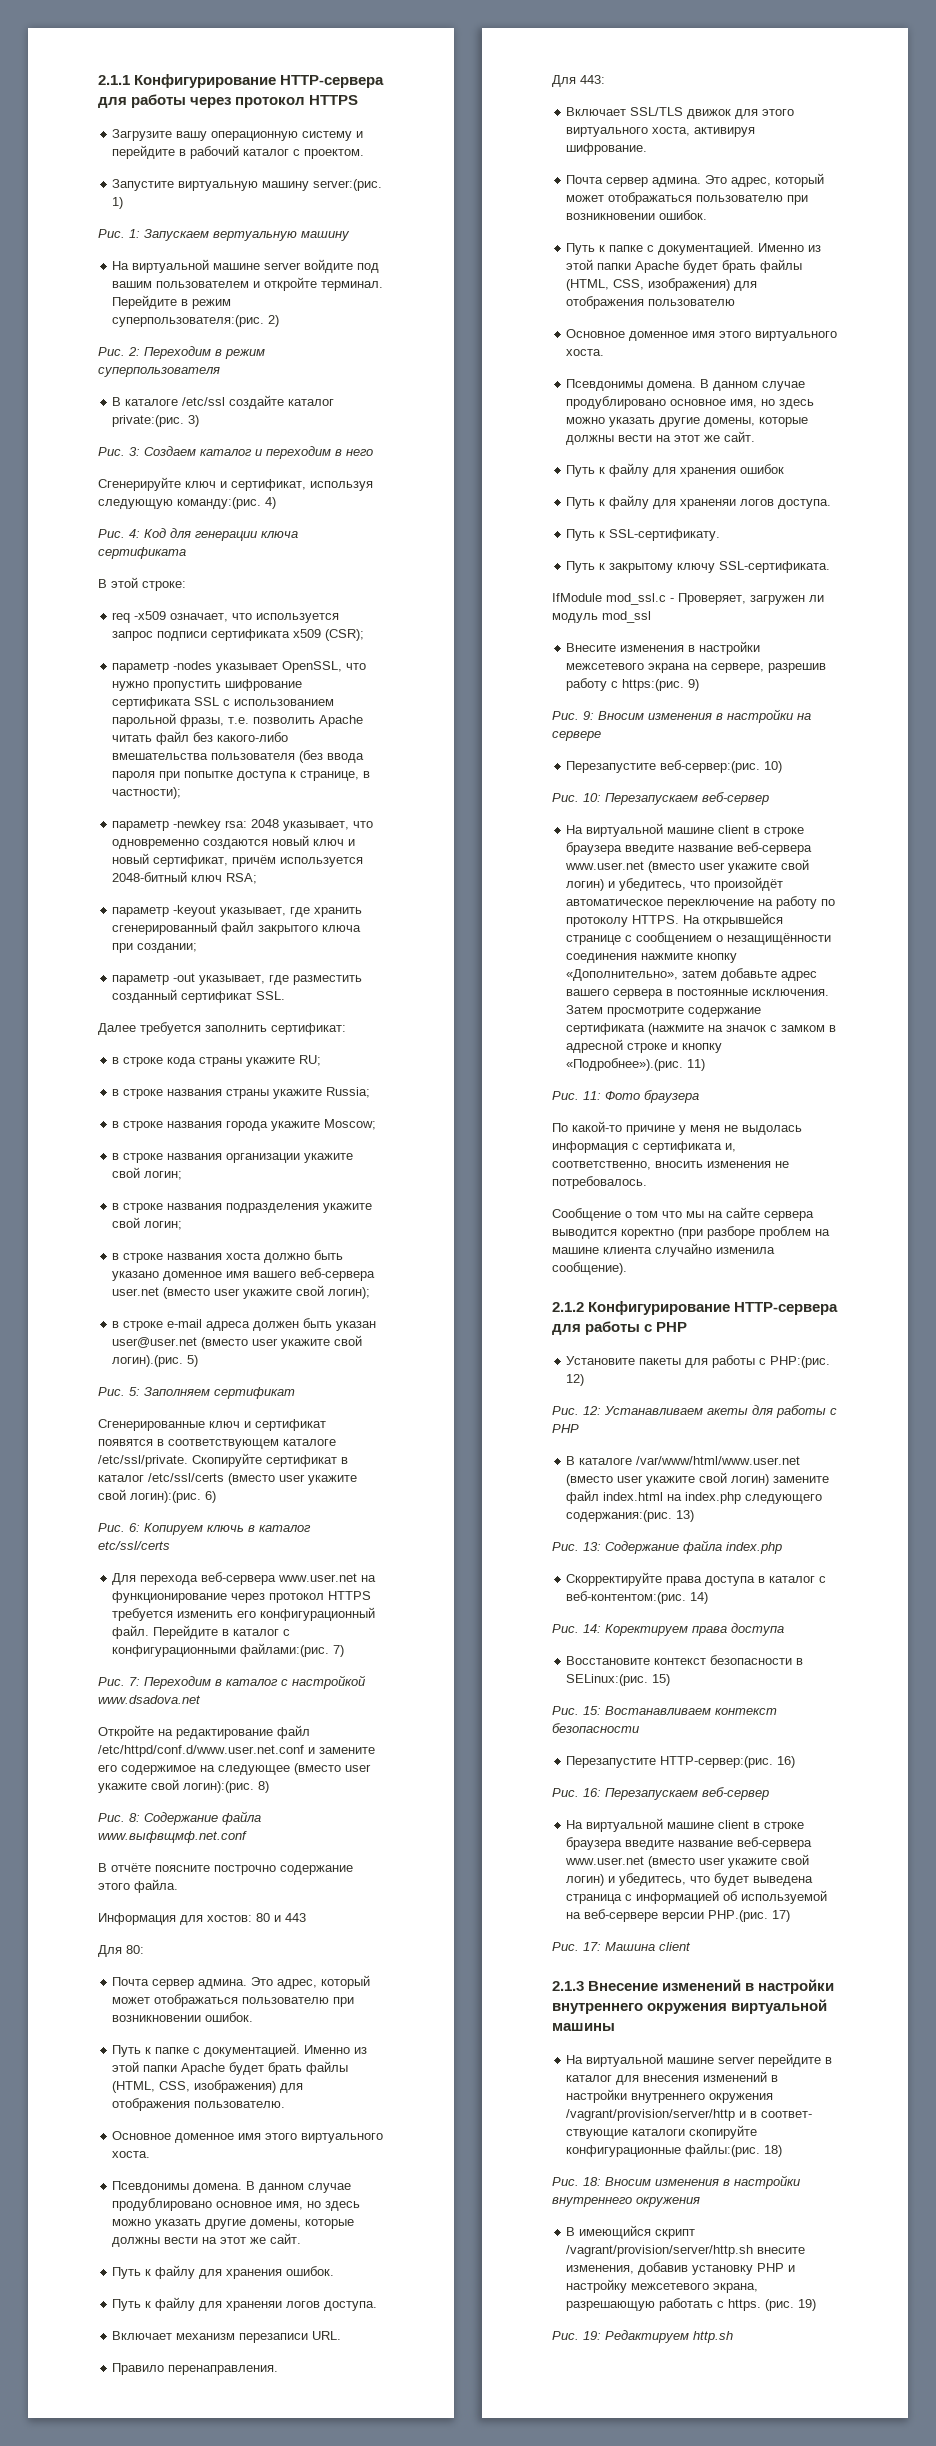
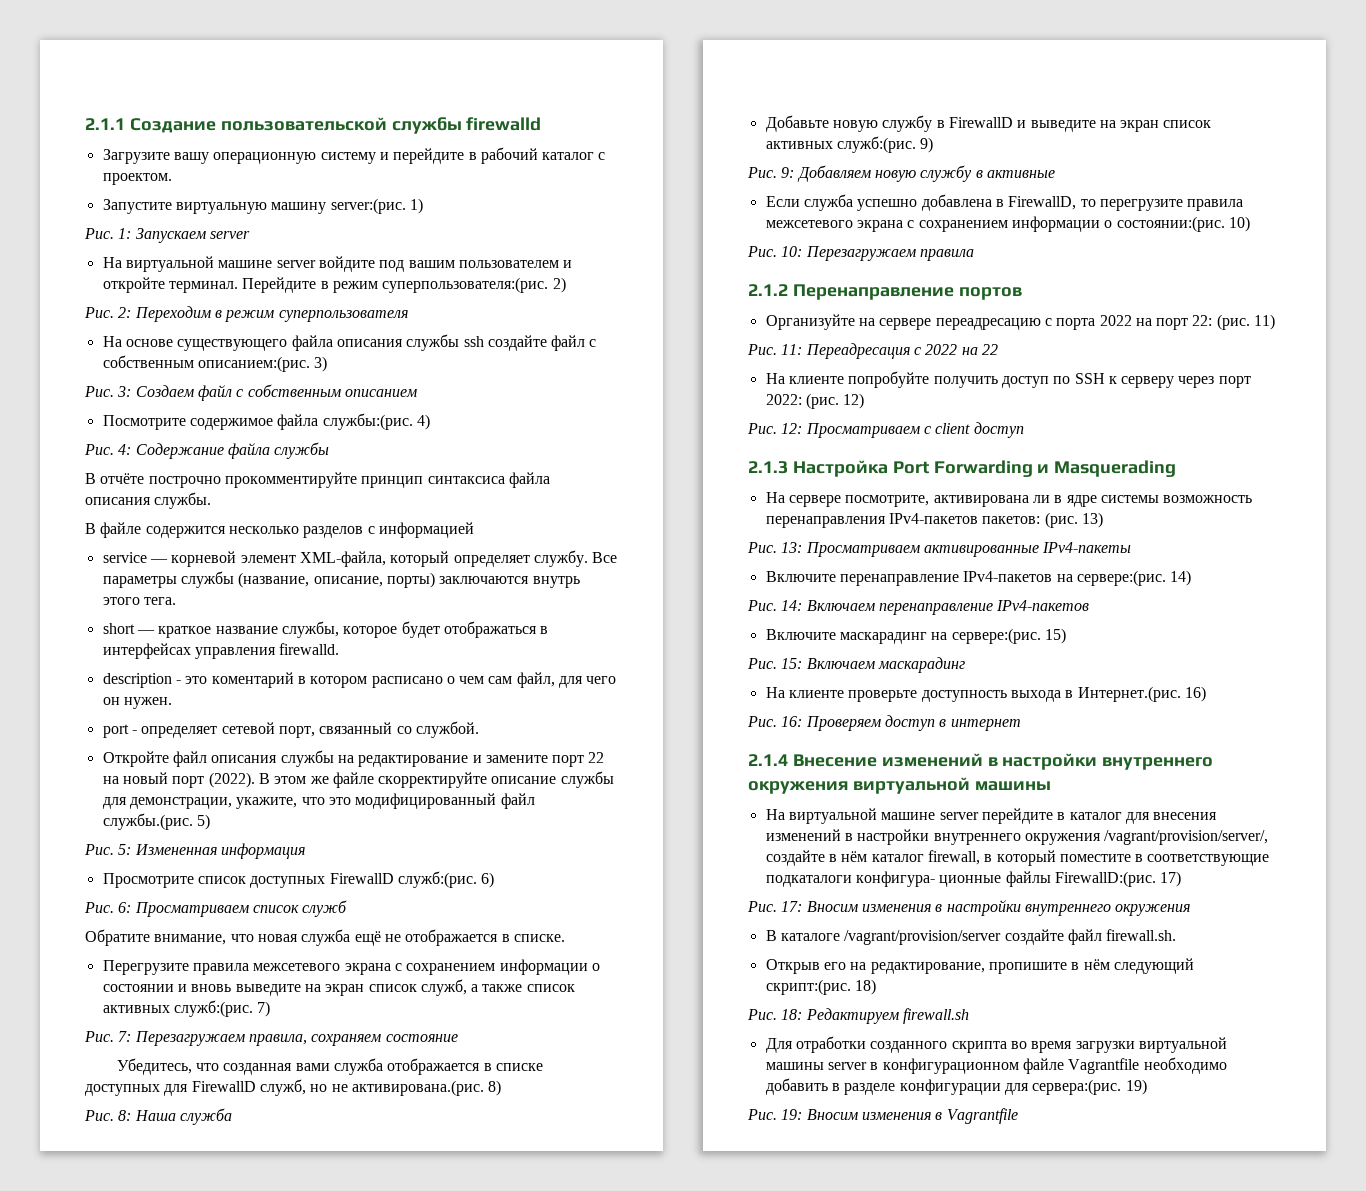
[134,74,385,88] [98,94,359,108] Конфигурирование HTTP-сервера для работы через протокол HTTPS -> [129,117,542,134] Создание пользовательской службы firewalld
[213,231,350,241] вертуальную машину -> [209,231,250,239] server
[112,395,335,409] [112,415,200,427] [98,446,373,459] [98,477,373,491] [98,497,276,509] [98,528,298,541] [98,547,186,559] [98,577,186,591] [112,611,340,623] [112,629,365,641] [112,661,367,673] [112,679,303,691] [112,697,335,709] [112,713,364,727] [112,731,289,745] [112,750,365,763] [112,771,371,781] [112,787,182,799] [112,819,374,831] [112,835,356,849] [112,853,364,867] [112,871,258,884] [112,905,363,917] [112,921,362,935] [112,943,198,953] [112,973,363,985] [112,989,286,1003] [98,1022,346,1035] [112,1055,322,1067] [112,1087,371,1099] [112,1119,377,1131] [112,1153,354,1163] [112,1167,183,1180] [112,1203,373,1213] [112,1217,183,1230] [112,1250,344,1263] [112,1268,376,1281] [112,1285,371,1299] [112,1318,377,1331] [112,1335,363,1349] [112,1355,199,1367] [98,1387,295,1399] [98,1419,326,1431] [98,1439,336,1449] [98,1453,348,1467] [98,1473,357,1485] [98,1489,216,1503] [98,1523,311,1535] [98,1541,170,1550] [112,1572,377,1585] [112,1591,372,1603] [112,1607,376,1621] [112,1625,291,1639] [112,1643,345,1657] [98,1675,365,1689] [98,1695,201,1704] [98,1725,310,1739] [98,1745,375,1757] [98,1763,371,1775] [98,1779,269,1793] [98,1811,261,1825] [98,1831,247,1843] [98,1863,353,1875] [98,1879,178,1893] [98,1913,306,1925] [98,1945,144,1957] [112,1975,371,1989] [112,1994,355,2007] [112,2012,254,2022] [112,2043,368,2057] [112,2061,349,2075] [112,2080,304,2093] [112,2098,286,2111] [112,2131,384,2143] [112,2151,151,2158] [112,2181,352,2193] [112,2198,361,2211] [112,2219,355,2229] [112,2233,302,2247] [112,2265,335,2279] [112,2297,378,2311] [112,2331,342,2343] [112,2363,279,2375] [552,75,605,87] [566,107,795,119] [566,127,756,137] [566,143,648,155] [566,173,825,187] [566,192,809,205] [566,210,708,220] [566,241,822,255] [566,259,803,273] [566,278,758,291] [566,296,736,309] [566,329,838,341] [566,349,605,356] [566,379,806,391] [566,396,815,409] [566,417,809,427] [566,431,756,445] [566,463,785,477] [566,495,832,509] [566,529,721,541] [566,561,831,573] [552,593,824,605] [552,611,651,623] [566,641,761,655] [566,663,827,673] [566,678,700,691] [552,709,811,723] [552,731,601,741] [566,760,783,773] [552,792,769,805] [566,823,805,837] [566,842,813,855] [565,859,810,873] [566,877,784,891] [566,896,836,909] [566,913,784,927] [566,932,832,945] [566,953,738,963] [566,968,818,981] [566,989,830,999] [566,1005,762,1017] [566,1023,837,1035] [566,1039,723,1053] [566,1058,706,1071] [552,1090,699,1103] [552,1121,802,1135] [552,1141,736,1153] [552,1161,789,1170] [552,1176,647,1189] [552,1207,814,1221] [552,1226,830,1239] [552,1243,775,1257] [552,1262,627,1275] [552,1301,839,1315] [552,1321,688,1335] [566,1355,831,1368] [566,1374,585,1386] [552,1405,837,1418] [552,1424,579,1433] [566,1456,801,1465] [566,1472,830,1486] [566,1490,823,1504] [566,1510,695,1522] [552,1540,782,1554] [566,1572,827,1586] [566,1591,709,1604] [552,1623,784,1636] [566,1655,804,1665] [566,1674,671,1686] [552,1706,777,1715] [552,1723,639,1733] [566,1756,796,1768] [552,1787,769,1800] [566,1818,805,1832] [566,1837,813,1850] [565,1854,810,1868] [566,1873,814,1886] [566,1890,828,1904] [566,1909,791,1922] [552,1942,691,1951] [552,1981,584,1991] В каталоге /etc/ssl создайте каталог private:(рис. 3) // Рис. 3: Создаем каталог и переходим в него // Сгенерируйте ключ и сертификат, используя следующую команду:(рис. 4) // Рис. 4: Код для генерации ключа сертификата // В этой строке: // req -x509 означает, что используется запрос подписи сертификата x509 (CSR); // параметр -nodes указывает OpenSSL, что нужно пропустить шифрование сертификата SSL с использованием парольной фразы, т.е. позволить Apache читать файл без какого-либо вмешательства пользователя (без ввода пароля при попытке доступа к странице, в частности); // параметр -newkey rsa: 2048 указывает, что одновременно создаются новый ключ и новый сертификат, причём используется 2048-битный ключ RSA; // параметр -keyout указывает, где хранить сгенерированный файл закрытого ключа при создании; // параметр -out указывает, где разместить созданный сертификат SSL. // Далее требуется заполнить сертификат: // в строке кода страны укажите RU; // в строке названия страны укажите Russia; // в строке названия города укажите Moscow; // в строке названия организации укажите свой логин; // в строке названия подразделения укажите свой логин; // в строке названия хоста должно быть указано доменное имя вашего веб-сервера user.net (вместо user укажите свой логин); // в строке e-mail адреса должен быть указан user@user.net (вместо user укажите свой логин).(рис. 5) // Рис. 5: Заполняем сертификат // Сгенерированные ключ и сертификат появятся в соответствующем каталоге /etc/ssl/private. Скопируйте сертификат в каталог /etc/ssl/certs (вместо user укажите свой логин):(рис. 6) // Рис. 6: Копируем ключь в каталог etc/ssl/certs // Для перехода веб-сервера www.user.net на функционирование через протокол HTTPS требуется изменить его конфигурационный файл. Перейдите в каталог с конфигурационными файлами:(рис. 7) // Рис. 7: Переходим в каталог с настройкой www.dsadova.net // Откройте на редактирование файл /etc/httpd/conf.d/www.user.net.conf и замените его содержимое на следующее (вместо user укажите свой логин):(рис. 8) // Рис. 8: Содержание файла www.выфвщмф.net.conf // В отчёте поясните построчно содержание этого файла. // Информация для хостов: 80 и 443 // Для 80: // Почта сервер админа. Это адрес, который может отображаться пользователю при возникновении ошибок. // Путь к папке с документацией. Именно из этой папки Apache будет брать файлы (HTML, CSS, изображения) для отображения пользователю. // Основное доменное имя этого виртуального хоста. // Псевдонимы домена. В данном случае продублировано основное имя, но здесь можно указать другие домены, которые должны вести на этот же сайт. // Путь к файлу для хранения ошибок. // Путь к файлу для храненяи логов доступа. // Включает механизм перезаписи URL. // Правило перенаправления. // Для 443: // Включает SSL/TLS движок для этого виртуального хоста, активируя шифрование. // Почта сервер админа. Это адрес, который может отображаться пользователю при возникновении ошибок. // Путь к папке с документацией. Именно из этой папки Apache будет брать файлы (HTML, CSS, изображения) для отображения пользователю // Основное доменное имя этого виртуального хоста. // Псевдонимы домена. В данном случае продублировано основное имя, но здесь можно указать другие домены, которые должны вести на этот же сайт. // Путь к файлу для хранения ошибок // Путь к файлу для храненяи логов доступа. // Путь к SSL-сертификату. // Путь к закрытому ключу SSL-сертификата. // IfModule mod_ssl.c - Проверяет, загружен ли модуль mod_ssl // Внесите изменения в настройки межсетевого экрана на сервере, разрешив работу с https:(рис. 9) // Рис. 9: Вносим изменения в настройки на сервере // Перезапустите веб-сервер:(рис. 10) // Рис. 10: Перезапускаем веб-сервер // На виртуальной машине client в строке браузера введите название веб-сервера www.user.net (вместо user укажите свой логин) и убедитесь, что произойдёт автоматическое переключение на работу по протоколу HTTPS. На открывшейся странице с сообщением о незащищённости соединения нажмите кнопку «Дополнительно», затем добавьте адрес вашего сервера в постоянные исключения. Затем просмотрите содержание сертификата (нажмите на значок с замком в адресной строке и кнопку «Подробнее»).(рис. 11) // Рис. 11: Фото браузера // По какой-то причине у меня не выдолась информация с сертификата и, соответственно, вносить изменения не потребовалось. // Сообщение о том что мы на сайте сервера выводится коректно (при разборе проблем на машине клиента случайно изменила сообщение). // 2.1.2 Конфигурирование HTTP-сервера для работы с PHP // Установите пакеты для работы с PHP:(рис. 12) // Рис. 12: Устанавливаем акеты для работы с PHP // В каталоге /var/www/html/www.user.net (вместо user укажите свой логин) замените файл index.html на index.php следующего содержания:(рис. 13) // Рис. 13: Содержание файла index.php // Скорректируйте права доступа в каталог с веб-контентом:(рис. 14) // Рис. 14: Коректируем права доступа // Восстановите контекст безопасности в SELinux:(рис. 15) // Рис. 15: Востанавливаем контекст безопасности // Перезапустите HTTP-сервер:(рис. 16) // Рис. 16: Перезапускаем веб-сервер // На виртуальной машине client в строке браузера введите название веб-сервера www.user.net (вместо user укажите свой логин) и убедитесь, что будет выведена страница с информацией об используемой на веб-сервере версии PHP.(рис. 17) // Рис. 17: Машина client // 2.1.3 -> [102,334,597,351] [102,355,328,372] [84,384,417,401] [102,413,430,430] [84,442,330,459] [85,472,550,488] [85,492,212,509] [85,522,474,538] [102,550,618,567] [102,571,580,588] [102,597,176,605] [102,621,549,638] [102,643,340,659] [102,672,617,688] [102,697,172,709] [102,721,479,738] [102,750,605,767] [102,771,614,788] [102,793,535,809] [102,813,210,830] [84,843,305,859] [102,871,495,888] [84,900,348,917] [85,929,565,946] [102,959,600,975] [102,979,575,996] [102,1000,271,1017] [84,1031,458,1046] [116,1058,543,1075] [85,1079,502,1096] [84,1108,232,1125] [765,115,1212,132] [765,136,934,153] [747,165,1055,182] [765,194,1244,211] [765,216,1250,232] [747,246,974,261] [748,284,1022,300] [765,314,1276,330] [747,343,998,359] [765,371,1251,388] [765,393,865,409] [747,422,1024,438] [748,460,1177,477] [765,492,1253,507] [765,512,1103,528] [747,542,1132,557] [765,570,1192,586] [747,600,1090,615] [765,628,1066,644] [747,657,965,673] [765,686,1206,702] [747,715,1021,731] [748,754,788,766] На основе существующего файла описания службы ssh создайте файл с собственным описанием:(рис. 3) // Рис. 3: Создаем файл с собственным описанием // Посмотрите содержимое файла службы:(рис. 4) // Рис. 4: Содержание файла службы // В отчёте построчно прокомментируйте принцип синтаксиса файла описания службы. // В файле содержится несколько разделов с информацией // service — корневой элемент XML-файла, который определяет службу. Все параметры службы (название, описание, порты) заключаются внутрь этого тега. // short — краткое название службы, которое будет отображаться в интерфейсах управления firewalld. // description - это коментарий в котором расписано о чем сам файл, для чего он нужен. // port - определяет сетевой порт, связанный со службой. // Откройте файл описания службы на редактирование и замените порт 22 на новый порт (2022). В этом же файле скорректируйте описание службы для демонстрации, укажите, что это модифицированный файл службы.(рис. 5) // Рис. 5: Измененная информация // Просмотрите список доступных FirewallD служб:(рис. 6) // Рис. 6: Просматриваем список служб // Обратите внимание, что новая служба ещё не отображается в списке. // Перегрузите правила межсетевого экрана с сохранением информации о состоянии и вновь выведите на экран список служб, а также список активных служб:(рис. 7) // Рис. 7: Перезагружаем правила, сохраняем состояние // Убедитесь, что созданная вами служба отображается в списке доступных для FirewallD служб, но не активирована.(рис. 8) // Рис. 8: Наша служба // Добавьте новую службу в FirewallD и выведите на экран список активных служб:(рис. 9) // Рис. 9: Добавляем новую службу в активные // Если служба успешно добавлена в FirewallD, то перегрузите правила межсетевого экрана с сохранением информации о состоянии:(рис. 10) // Рис. 10: Перезагружаем правила // 2.1.2 Перенаправление портов // Организуйте на сервере переадресацию с порта 2022 на порт 22: (рис. 11) // Рис. 11: Переадресация с 2022 на 22 // На клиенте попробуйте получить доступ по SSH к серверу через порт 2022: (рис. 12) // Рис. 12: Просматриваем с client доступ // 2.1.3 Настройка Port Forwarding и Masquerading // На сервере посмотрите, активирована ли в ядре системы возможность перенаправления IPv4-пакетов пакетов: (рис. 13) // Рис. 13: Просматриваем активированные IPv4-пакеты // Включите перенаправление IPv4-пакетов на сервере:(рис. 14) // Рис. 14: Включаем перенаправление IPv4-пакетов // Включите маскарадинг на сервере:(рис. 15) // Рис. 15: Включаем маскарадинг // На клиенте проверьте доступность выхода в Интернет.(рис. 16) // Рис. 16: Проверяем доступ в интернет // 2.1.4
[566,2109,813,2121] [566,2125,758,2139] [566,2143,783,2157] [552,2177,601,2186] /vagrant/provision/server/http и в соответ- ствующие каталоги скопируйте конфигурационные файлы:(рис. 18) // Рис. 18: -> [1104,830,1269,845] [765,850,1270,866] [765,871,1182,887] [747,901,803,912] /vagrant/provision/server/, создайте в нём каталог firewall, в который поместите в соответствующие подкаталоги конфигура- ционные файлы FirewallD:(рис. 17) // Рис. 17:
[579,2225,696,2239] [566,2245,806,2257] [566,2262,796,2275] [566,2279,759,2293] [566,2298,795,2311] имеющийся скрипт /vagrant/provision/server/http.sh внесите изменения, добавив установку PHP и настройку межсетевого экрана, разрешающую работать с https. (рис. -> [780,929,1177,945] [765,958,1194,974] [765,979,876,995] [747,1008,969,1024] [765,1036,1227,1053] [765,1057,1227,1074] [765,1078,1122,1095] каталоге /vagrant/provision/server создайте файл firewall.sh. // Открыв его на редактирование, пропишите в нём следующий скрипт:(рис. 18) // Рис. 18: Редактируем firewall.sh // Для отработки созданного скрипта во время загрузки виртуальной машины server в конфигурационном файле Vagrantfile необходимо добавить в разделе конфигурации для сервера:(рис.
[605,2330,733,2343] Редактируем http.sh -> [806,1108,1018,1124] Вносим изменения в Vagrantfile

